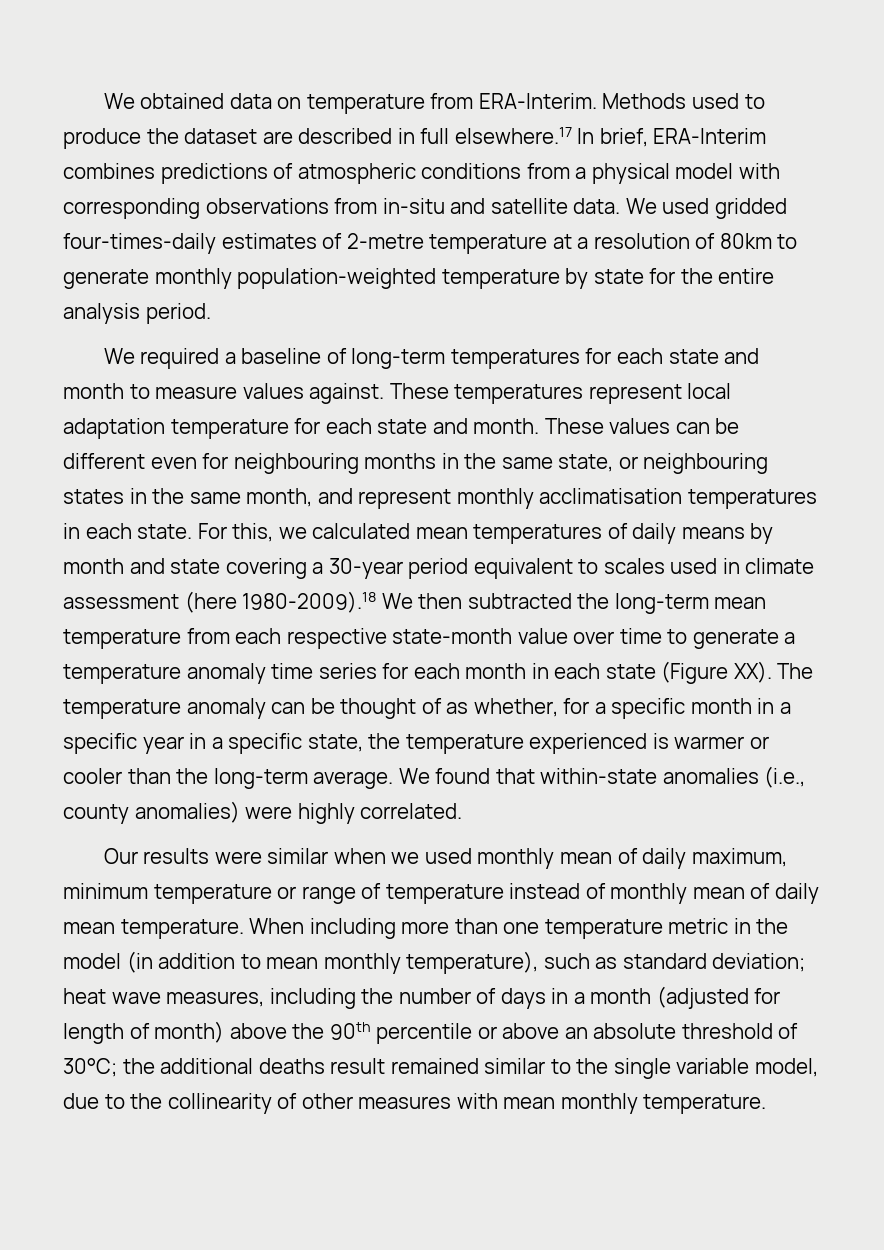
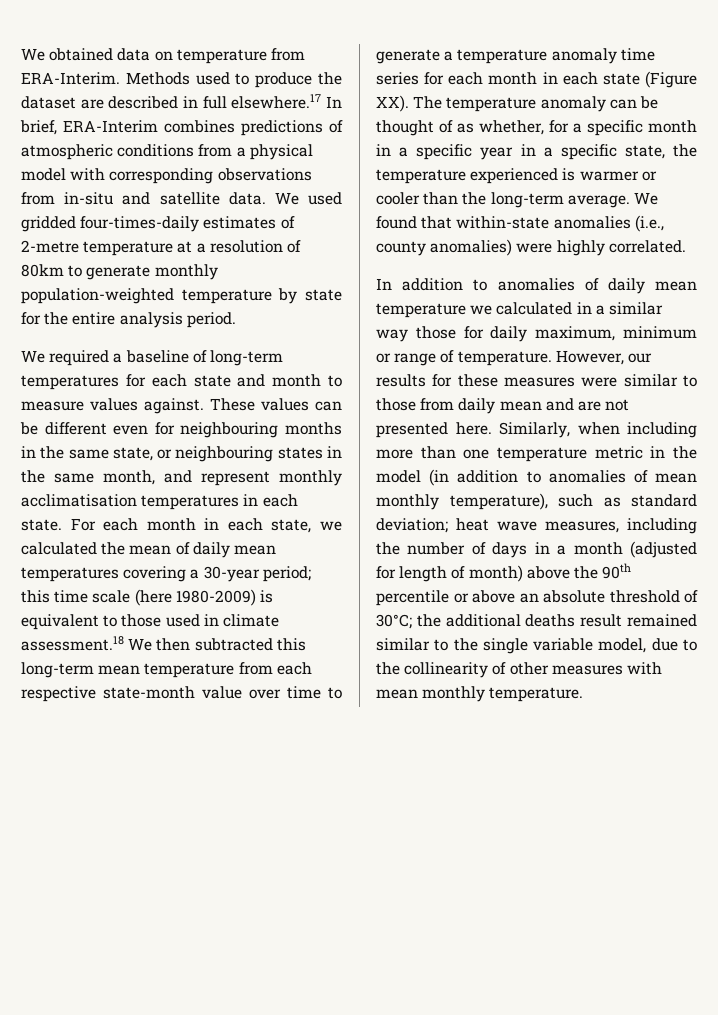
[454,383,732,404] [63,418,604,439] temperatures represent local adaptation temperature for each state and month. These -> (255, 404) none
[232,523,774,544] [63,558,469,579] this, we calculated mean temperatures of daily means by month and state covering a 30-year period -> [103,518,342,533] [21,542,276,558] [21,566,311,582] [21,589,273,606] each month in each state, we calculated the mean of daily mean temperatures covering a 30-year period; this time scale (here 1980-2009) is
[603,558,665,574] scales -> [121,614,162,627] those
[63,591,377,613] assessment (here 1980-2009).18 -> [21,636,124,651] assessment.18
[577,593,610,609] the -> [276,638,306,651] this
[103,848,638,869] Our results were similar when we used monthly mean of -> [376,278,697,294] [376,302,663,318] [376,326,484,342] In addition to anomalies of daily mean temperature we calculated in a similar way those for
[153,884,272,904] temperature -> (697, 332) none
[385,883,819,904] [63,918,305,939] temperature instead of monthly mean of daily mean temperature. When -> [457,350,652,366] [376,374,697,387] [376,398,630,414] [376,422,620,438] temperature. However, our results for these measures were similar to those from daily mean and are not presented here. Similarly, when
(261, 961) none -> [548,470,648,483] anomalies of

